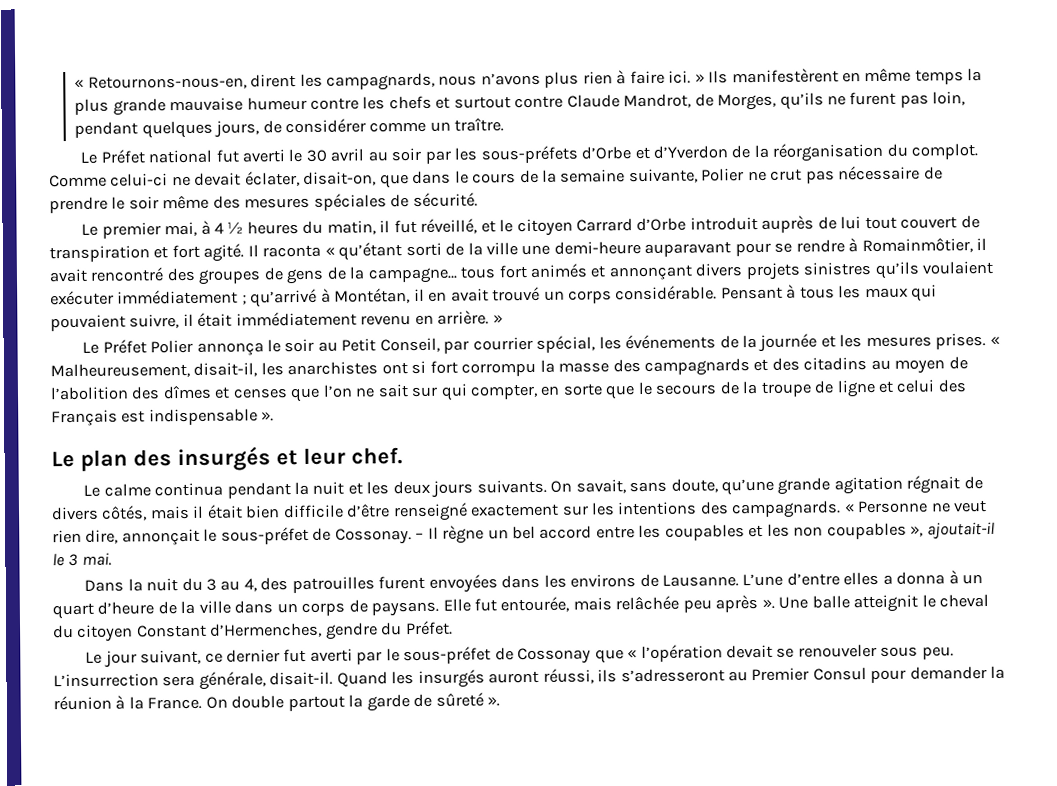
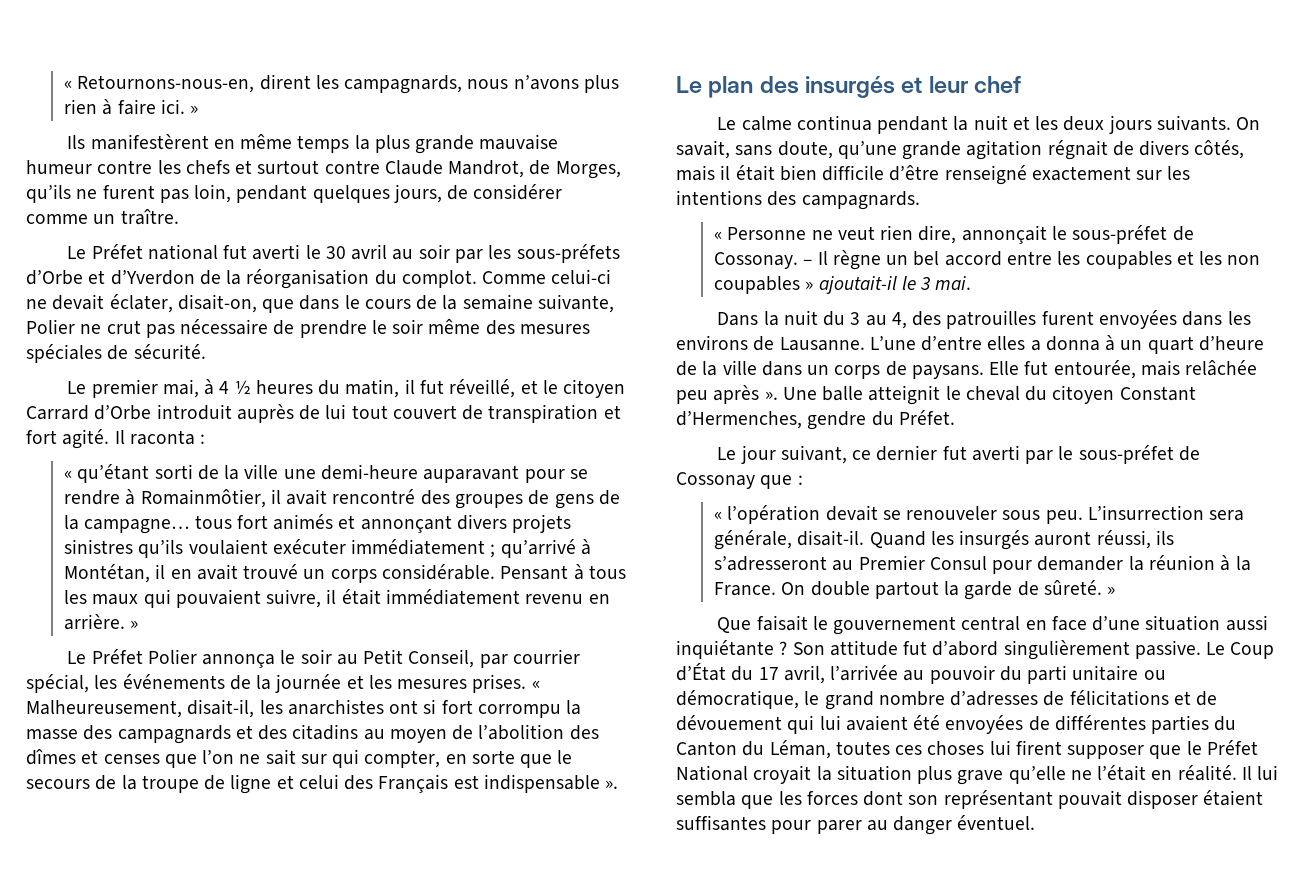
(705, 78) none -> (199, 109) //
(322, 251) none -> [200,434,206,444] : //
[351,447,403,465] chef. -> [974,76,1022,93] chef
(842, 509) none -> (920, 200) //
[910,526,924,537] », -> [805,281,814,290] »
(624, 656) none -> [797,475,803,485] : //
[435,692,501,707] sûreté ». -> [1044,580,1116,595] [717,615,1268,635] [676,640,1275,660] [676,663,1166,684] [676,690,1218,710] [676,715,1237,734] [676,740,1258,759] [676,765,1279,785] [676,790,1264,809] [676,815,1036,835] sûreté. » // Que faisait le gouvernement central en face d’une situation aussi inquiétante ? Son attitude fut d’abord singulièrement passive. Le Coup d’État du 17 avril, l’arrivée au pouvoir du parti unitaire ou démocratique, le grand nombre d’adresses de félicitations et de dévouement qui lui avaient été envoyées de différentes parties du Canton du Léman, toutes ces choses lui firent supposer que le Préfet National croyait la situation plus grave qu’elle ne l’était en réalité. Il lui sembla que les forces dont son représentant pouvait disposer étaient suffisantes pour parer au danger éventuel.

